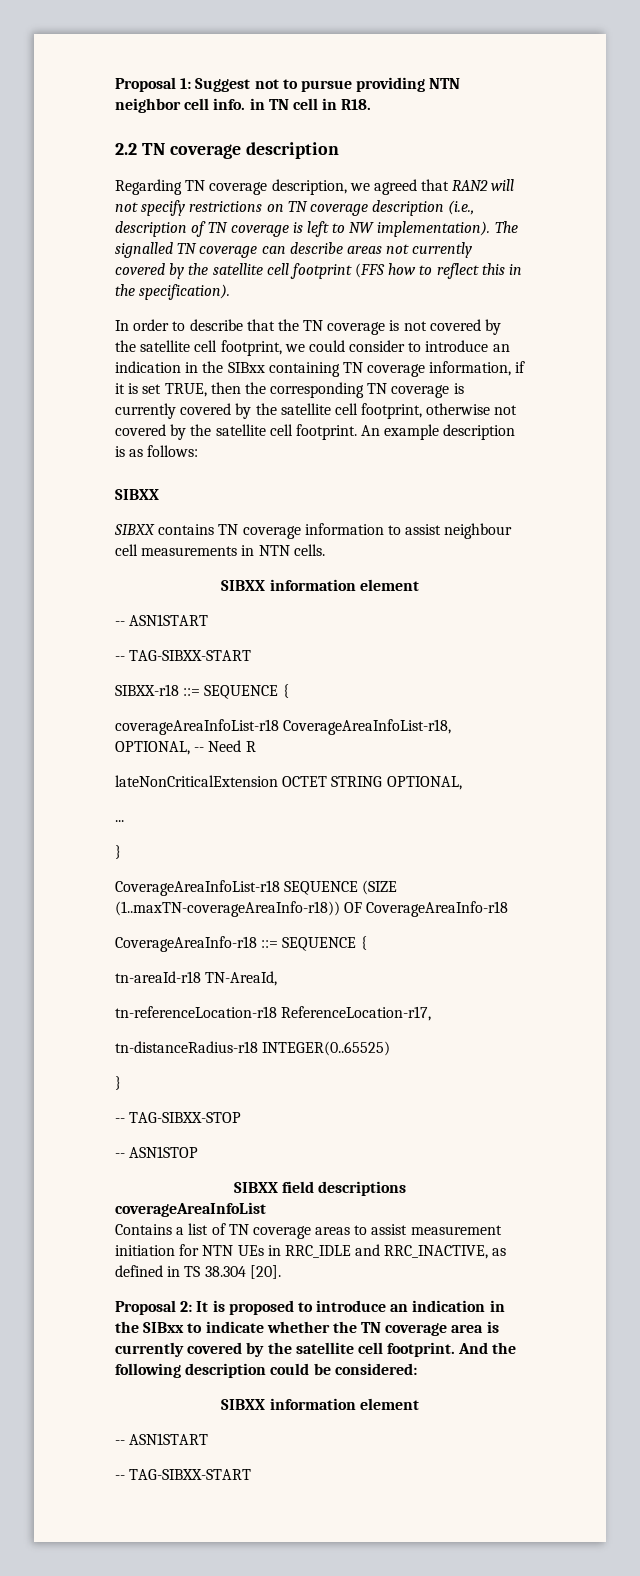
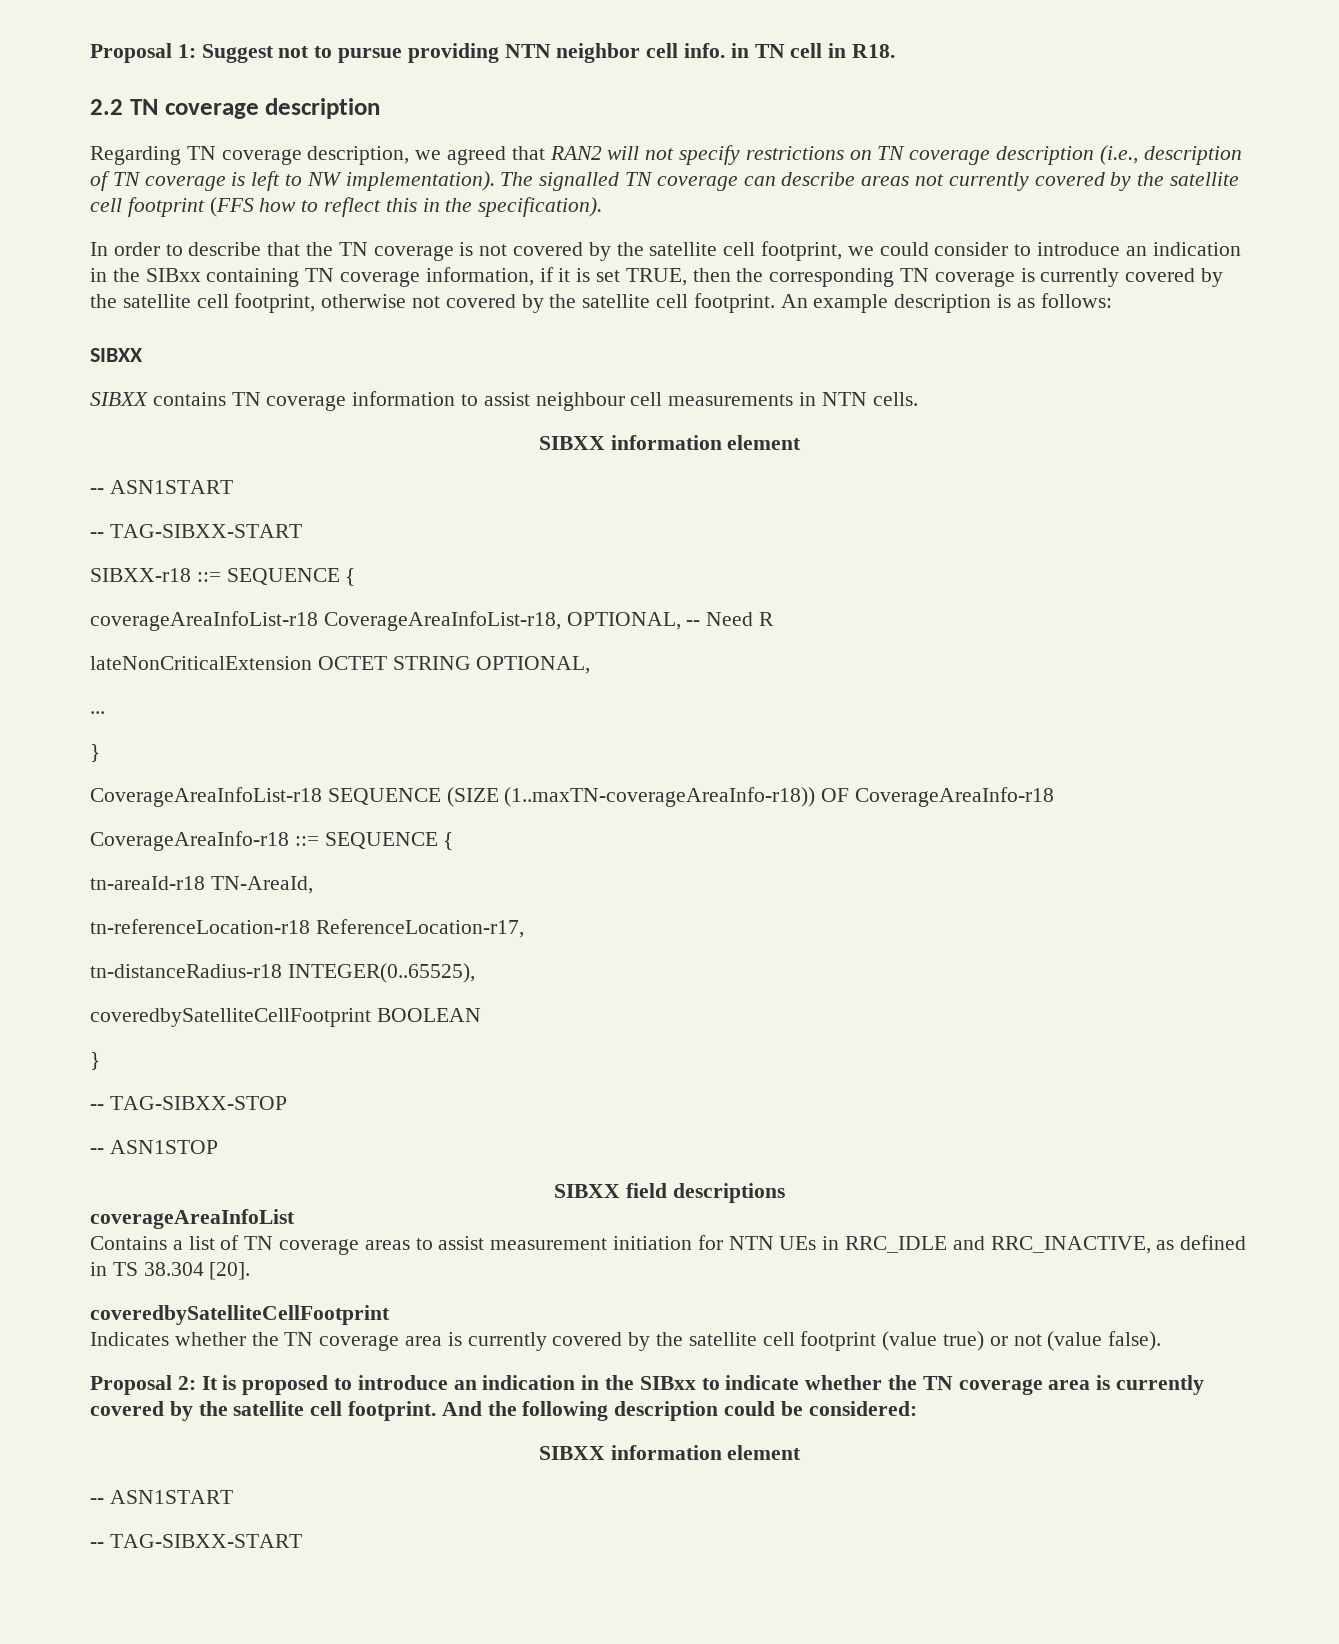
[262,1041,391,1056] INTEGER(0..65525) -> [287,963,475,983] [90,1008,481,1027] INTEGER(0..65525), // coveredbySatelliteCellFootprint BOOLEAN
(281, 1272) none -> [90,1305,390,1325] [90,1331,1162,1351] // coveredbySatelliteCellFootprint // Indicates whether the TN coverage area is currently covered by the satellite cell footprint (value true) or not (value false).

